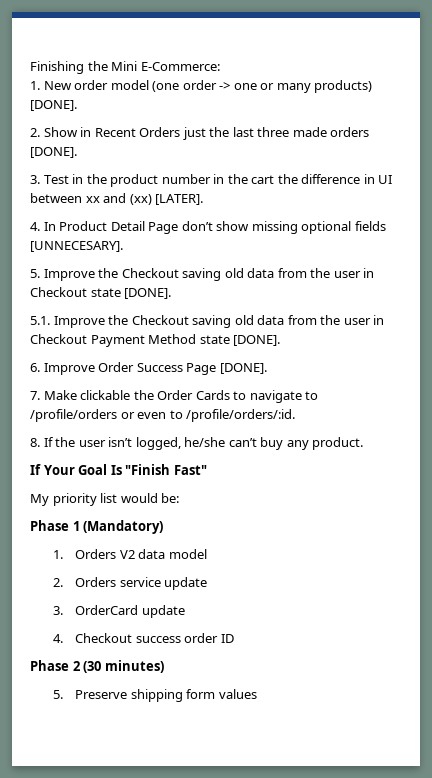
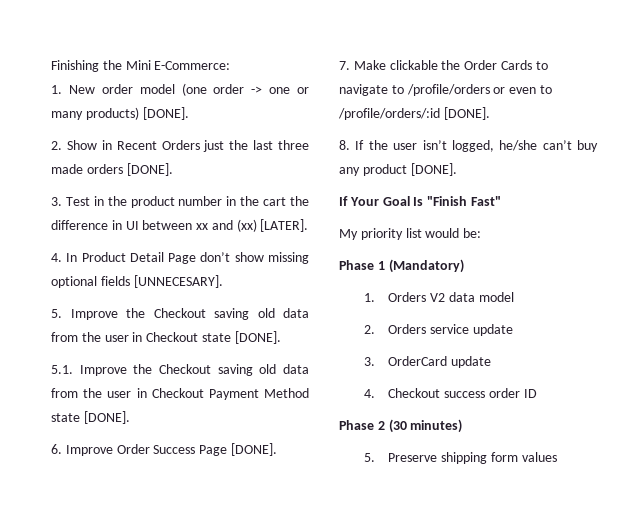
[186,409,296,422] /profile/orders/:id. -> [338,107,490,120] /profile/orders/:id [DONE].
[312,437,364,450] product. -> [362,163,457,176] product [DONE].

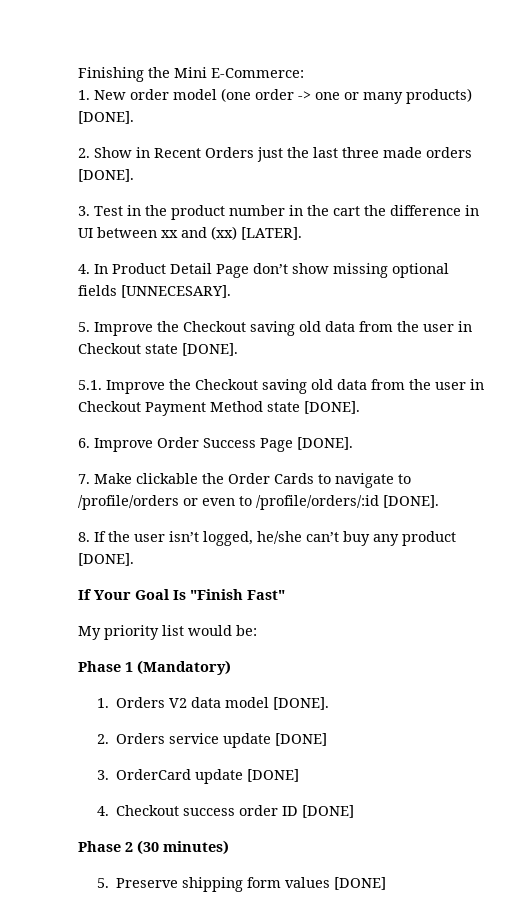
(514, 297) none -> [273,697,330,710] [DONE].
(513, 330) none -> [275,733,328,746] [DONE]
(492, 362) none -> [247,769,300,782] [DONE]
(537, 393) none -> [302,805,355,818] [DONE]
(557, 457) none -> [334,877,387,890] [DONE]

